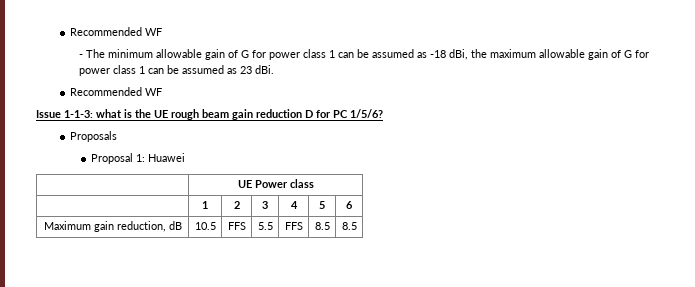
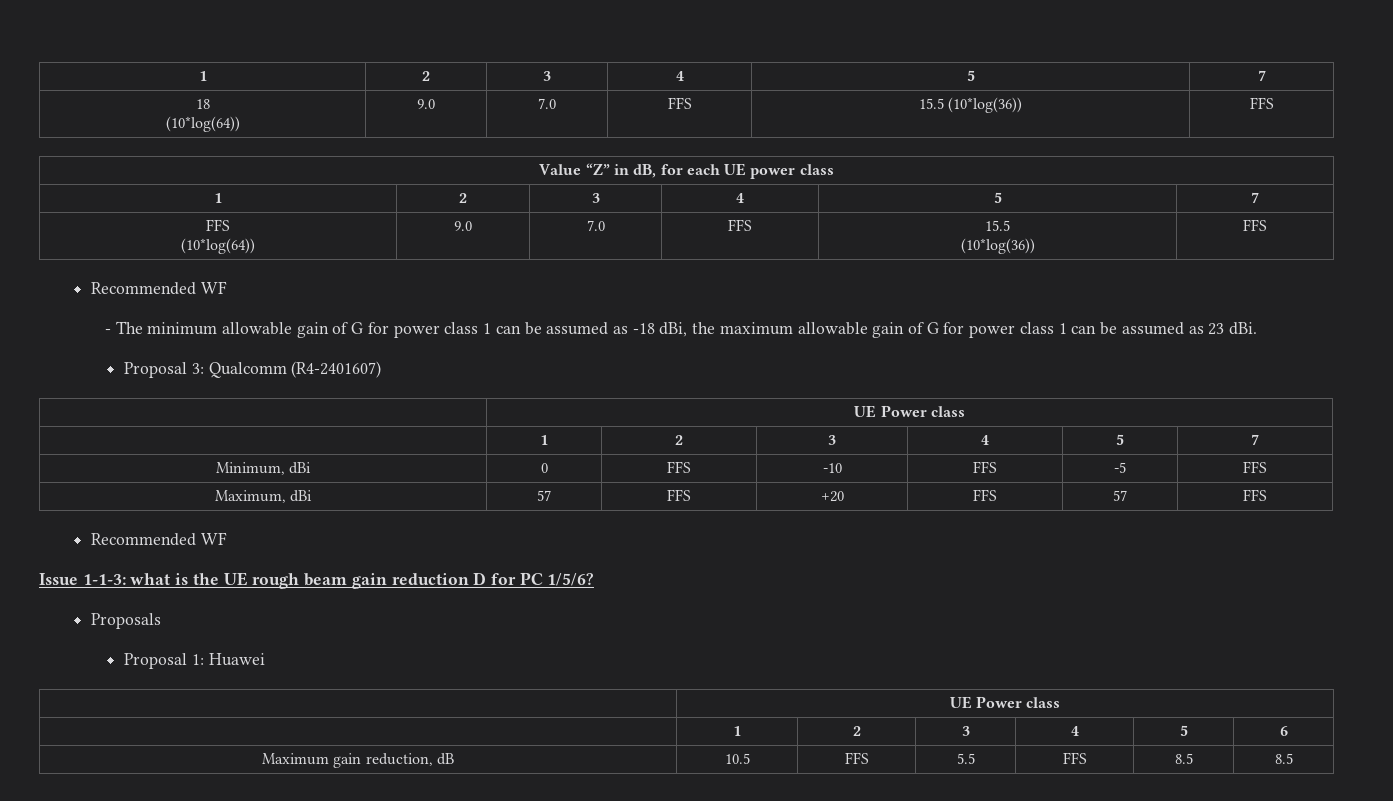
(69, 31) none -> [198,71,207,81] [422,71,430,81] [543,71,551,81] [675,71,684,81] [966,70,975,81] [1257,70,1266,81] [195,99,210,109] [165,116,240,132] [417,99,435,109] [538,98,556,109] [667,97,692,109] [918,97,1023,113] [1249,97,1274,109] [539,163,834,179] [214,193,222,203] [459,193,467,203] [591,193,600,203] [736,193,744,203] [993,192,1002,203] [1251,192,1259,203] [206,219,230,231] [181,238,255,254] [454,221,472,231] [586,220,605,231] [728,219,752,231] [984,220,1010,231] [960,238,1035,254] [1243,219,1267,231] 1 | 2 | 3 | 4 | 5 | 7 // 18 // (10*log(64)) | 9.0 | 7.0 | FFS | 15.5 (10*log(36)) | FFS // Value “Z” in dB, for each UE power class // 1 | 2 | 3 | 4 | 5 | 7 // FFS // (10*log(64)) | 9.0 | 7.0 | FFS | 15.5 // (10*log(36)) | FFS //
(275, 69) none -> [124,361,382,378] [854,405,965,418] [540,435,548,445] [675,435,683,445] [828,435,836,445] [981,435,989,445] [1116,434,1124,445] [1251,434,1259,445] [215,462,312,475] [540,463,548,473] [667,461,691,473] [822,463,842,473] [973,461,997,473] [1114,462,1126,473] [1243,461,1267,473] [214,490,313,503] [537,490,551,501] [667,489,691,501] [820,491,844,502] [973,489,997,501] [1113,490,1127,501] [1243,489,1267,501] // Proposal 3: Qualcomm (R4-2401607) // | UE Power class // | 1 | 2 | 3 | 4 | 5 | 7 // Minimum, dBi | 0 | FFS | -10 | FFS | -5 | FFS // Maximum, dBi | 57 | FFS | +20 | FFS | 57 | FFS

